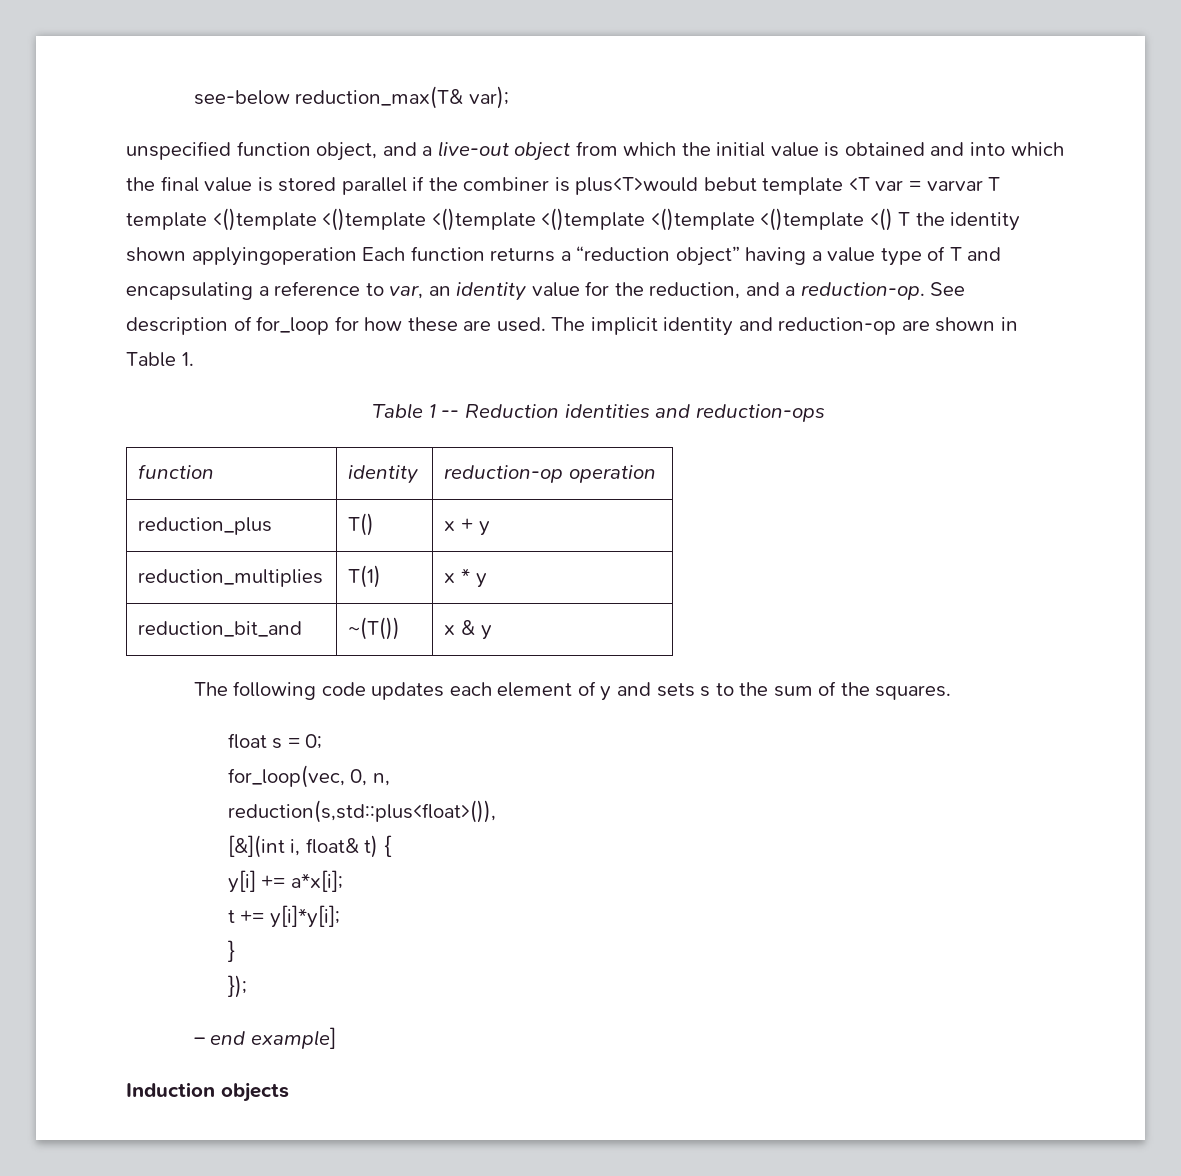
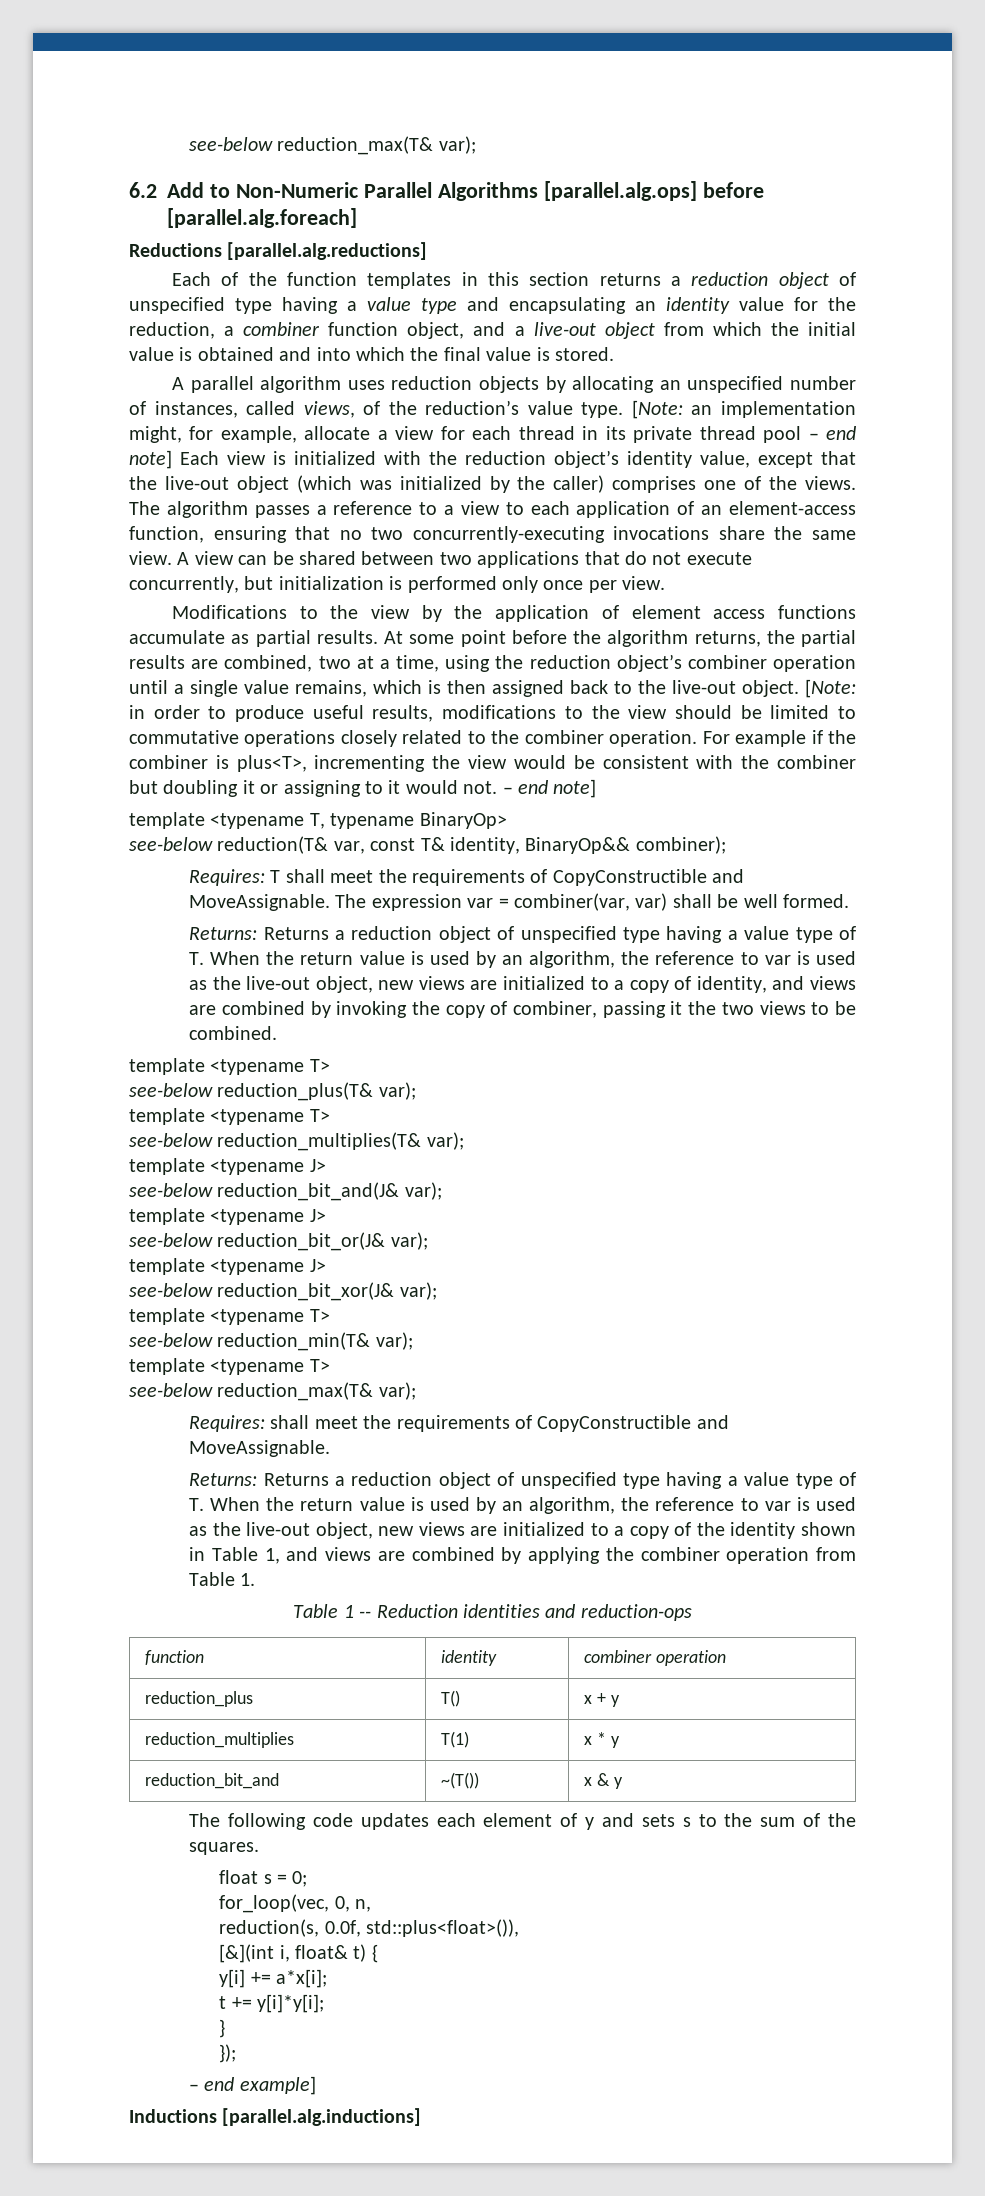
[193,86,509,109] [126,141,231,160] see-below reduction_max(T& var); // unspecified -> [189,136,476,155] [129,181,764,201] [167,208,357,228] [129,242,428,260] [171,272,856,289] [129,297,856,314] [129,322,321,339] see-below reduction_max(T& var); // 6.2 Add to Non-Numeric Parallel Algorithms [parallel.alg.ops] before [parallel.alg.foreach] // Reductions [parallel.alg.reductions] // Each of the function templates in this section returns a reduction object of unspecified type having a value type and encapsulating an identity value for the reduction, a combiner
[278,176,1001,195] [126,208,1021,231] [126,246,1002,266] [126,281,966,301] [126,316,1019,336] stored parallel if the combiner is plus<T>would bebut template <T var = varvar T template <()template <()template <()template <()template <()template <()template <() T the identity shown applyingoperation Each function returns a “reduction object” having a value type of T and encapsulating a reference to var, an identity value for the reduction, and a reduction-op. See description of for_loop for how these are used. The implicit identity and reduction-op are shown in -> [554,347,614,361] [171,376,856,393] [129,400,856,419] [129,426,856,443] [129,450,856,469] [129,475,856,493] [129,501,856,518] [129,526,856,543] [129,551,752,568] [129,576,666,593] [171,605,856,622] [129,630,856,647] [129,654,856,672] [129,679,856,698] [129,705,857,722] [129,730,856,747] [129,755,857,772] [129,779,597,798] [129,812,507,829] [129,836,726,854] [189,869,745,886] [189,893,850,911] [189,926,857,943] [189,951,856,968] [189,976,856,993] [189,1001,857,1018] [189,1026,278,1040] [129,1058,330,1075] [129,1082,416,1101] [129,1108,330,1125] [129,1132,464,1151] [129,1158,326,1175] [129,1182,442,1201] [129,1208,326,1225] [129,1232,428,1251] [129,1258,326,1275] [129,1282,437,1301] [129,1308,330,1325] [129,1332,413,1351] [129,1358,330,1375] [129,1382,416,1401] [189,1415,729,1432] [189,1440,331,1457] [189,1472,857,1489] [189,1497,856,1514] [189,1522,856,1539] [189,1547,856,1564] stored. // A parallel algorithm uses reduction objects by allocating an unspecified number of instances, called views, of the reduction’s value type. [Note: an implementation might, for example, allocate a view for each thread in its private thread pool – end note] Each view is initialized with the reduction object’s identity value, except that the live-out object (which was initialized by the caller) comprises one of the views. The algorithm passes a reference to a view to each application of an element-access function, ensuring that no two concurrently-executing invocations share the same view. A view can be shared between two applications that do not execute concurrently, but initialization is performed only once per view. // Modifications to the view by the application of element access functions accumulate as partial results. At some point before the algorithm returns, the partial results are combined, two at a time, using the reduction object’s combiner operation until a single value remains, which is then assigned back to the live-out object. [Note: in order to produce useful results, modifications to the view should be limited to commutative operations closely related to the combiner operation. For example if the combiner is plus<T>, incrementing the view would be consistent with the combiner but doubling it or assigning to it would not. – end note] // template <typename T, typename BinaryOp> // see-below reduction(T& var, const T& identity, BinaryOp&& combiner); // Requires: T shall meet the requirements of CopyConstructible and MoveAssignable. The expression var = combiner(var, var) shall be well formed. // Returns: Returns a reduction object of unspecified type having a value type of T. When the return value is used by an algorithm, the reference to var is used as the live-out object, new views are initialized to a copy of identity, and views are combined by invoking the copy of combiner, passing it the two views to be combined. // template <typename T> // see-below reduction_plus(T& var); // template <typename T> // see-below reduction_multiplies(T& var); // template <typename J> // see-below reduction_bit_and(J& var); // template <typename J> // see-below reduction_bit_or(J& var); // template <typename J> // see-below reduction_bit_xor(J& var); // template <typename T> // see-below reduction_min(T& var); // template <typename T> // see-below reduction_max(T& var); // Requires: shall meet the requirements of CopyConstructible and MoveAssignable. // Returns: Returns a reduction object of unspecified type having a value type of T. When the return value is used by an algorithm, the reference to var is used as the live-out object, new views are initialized to a copy of the identity shown in Table 1, and views are combined by applying the combiner operation from
[444,465,564,483] reduction-op -> [583,1650,652,1663] combiner
[227,800,496,823] reduction(s,std::plus<float>()), -> [219,1919,519,1937] reduction(s, 0.0f, std::plus<float>()),
[126,1082,289,1102] Induction objects -> [129,2108,422,2126] Inductions [parallel.alg.inductions]

